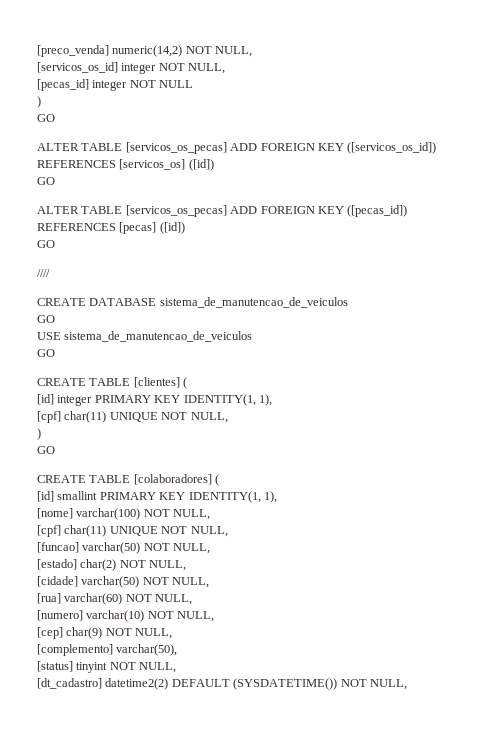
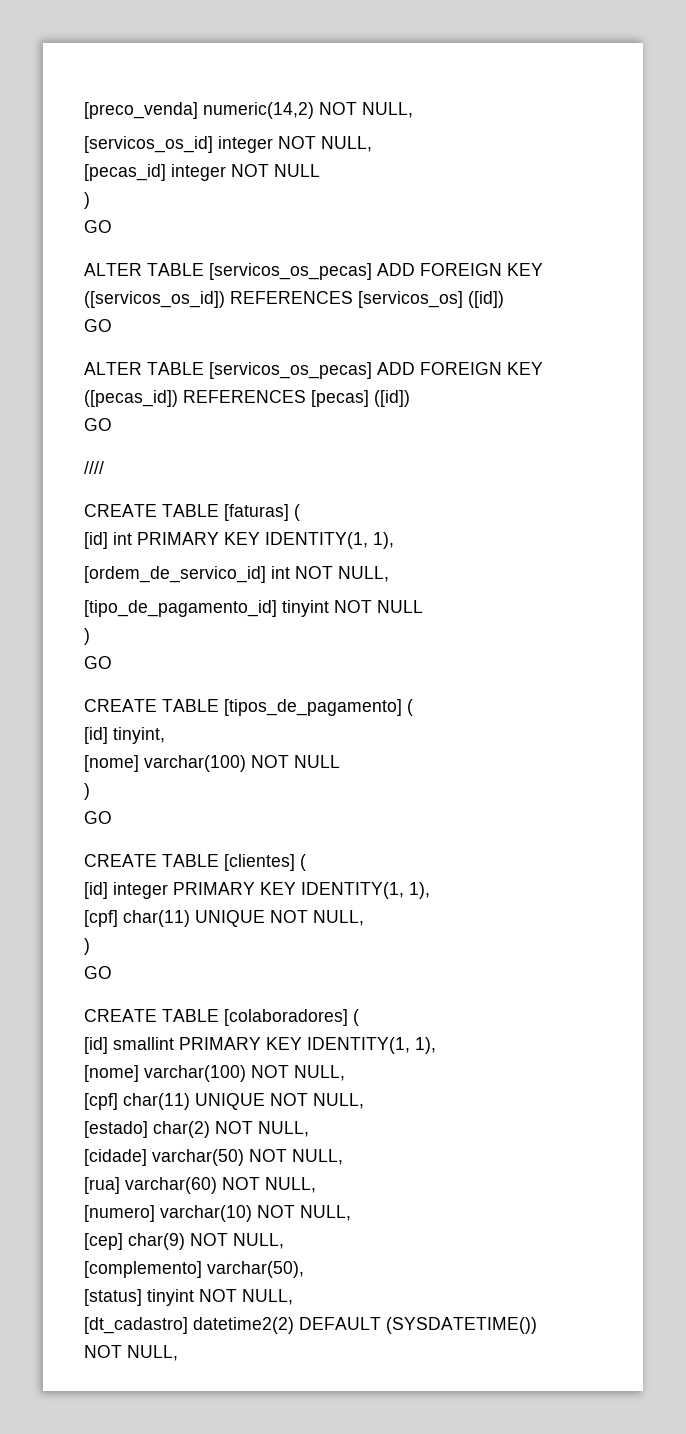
[89,297,348,308] [37,315,55,323] [37,331,253,342] DATABASE sistema_de_manutencao_de_veiculos // GO // USE sistema_de_manutencao_de_veiculos -> [162,504,300,521] [84,532,394,549] [84,566,389,583] [84,600,423,617] [84,628,90,645] [84,656,112,669] [84,699,413,716] [84,727,165,744] [84,755,340,772] [84,783,90,800] TABLE [faturas] ( // [id] int PRIMARY KEY IDENTITY(1, 1), // [ordem_de_servico_id] int NOT NULL, // [tipo_de_pagamento_id] tinyint NOT NULL // ) // GO // CREATE TABLE [tipos_de_pagamento] ( // [id] tinyint, // [nome] varchar(100) NOT NULL // )
[37,542,211,554] // [funcao] varchar(50) NOT NULL, -> (364, 1101) none

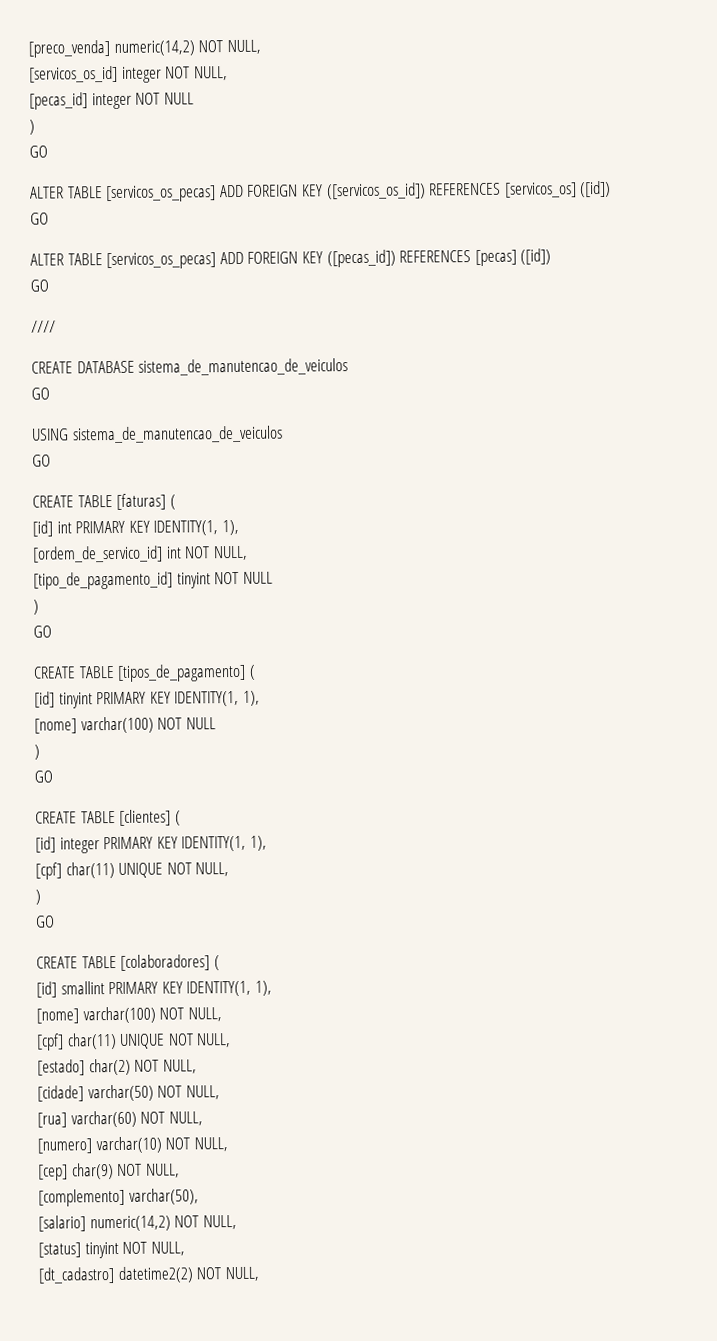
(104, 467) none -> [31,358,349,376] [31,387,50,400] [32,425,283,444] [32,454,51,467] // CREATE DATABASE sistema_de_manutencao_de_veiculos // GO // USING sistema_de_manutencao_de_veiculos // GO
[113,727,165,744] tinyint, -> [58,690,260,709] tinyint PRIMARY KEY IDENTITY(1, 1),
(304, 1269) none -> [38,1215,237,1232] // [salario] numeric(14,2) NOT NULL,
[299,1317,537,1334] DEFAULT (SYSDATETIME()) -> (194, 1274) none

